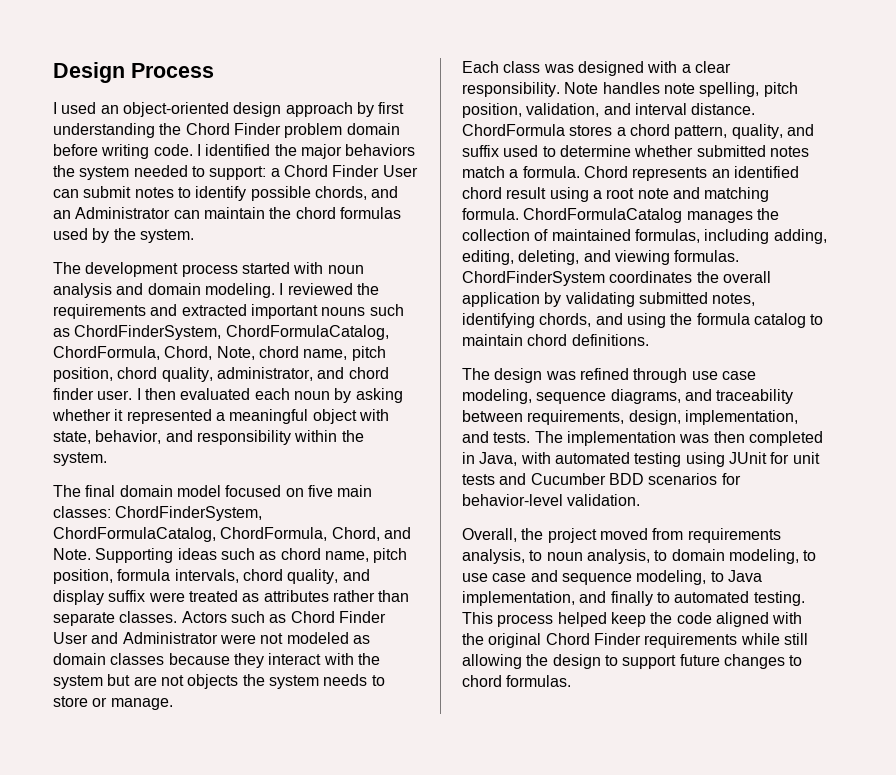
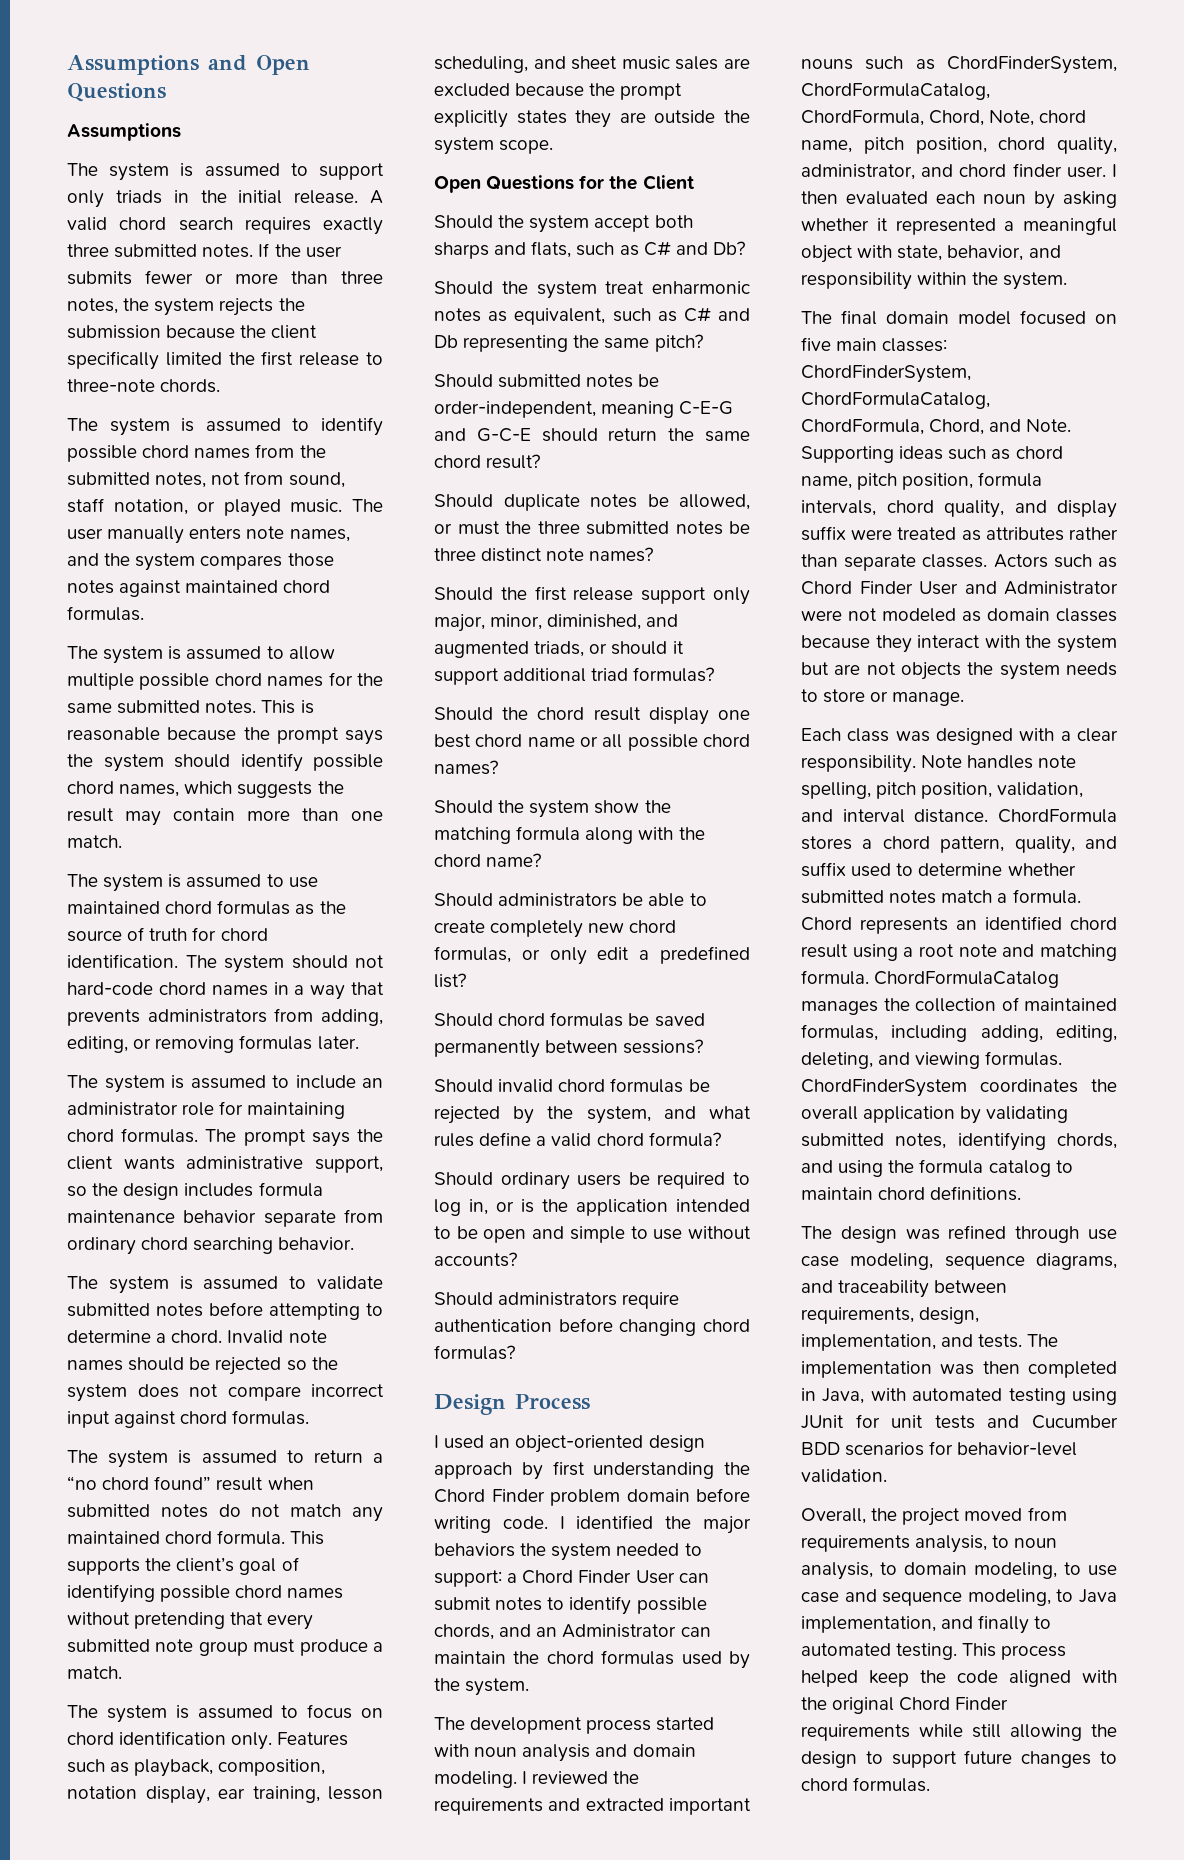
(53, 72) none -> [67,55,310,75] [67,83,166,102] [67,123,181,141] [67,163,385,181] [67,190,383,208] [67,217,383,235] [67,243,342,258] [67,270,383,285] [67,298,305,316] [67,325,318,339] [67,351,384,370] [67,379,221,393] [67,417,383,436] [67,444,326,462] [67,471,345,488] [67,498,383,517] [67,526,350,544] [67,553,334,571] [67,580,331,597] [67,606,144,621] [67,646,335,664] [67,672,383,690] [67,700,314,714] [67,727,383,745] [67,753,383,772] [67,781,344,798] [67,808,383,826] [67,835,122,848] [67,874,318,892] [67,900,346,915] [67,927,268,942] [67,954,384,973] [67,982,384,1000] [67,1008,384,1026] [67,1035,359,1053] [67,1075,383,1093] [67,1101,346,1119] [67,1128,384,1147] [67,1156,383,1173] [67,1182,323,1200] [67,1209,383,1227] [67,1237,355,1255] [67,1276,384,1294] [67,1302,383,1320] [67,1330,327,1344] [67,1357,338,1375] [67,1384,384,1402] [67,1410,310,1428] [67,1450,384,1468] [67,1476,314,1491] [67,1504,383,1522] [67,1530,325,1545] [67,1557,299,1575] [67,1584,344,1603] [67,1612,314,1630] [67,1639,383,1656] [67,1666,122,1679] [67,1704,384,1723] [67,1731,349,1750] [67,1759,326,1777] [67,1786,383,1804] [434,56,750,73] [434,83,683,100] [434,110,750,128] [434,137,554,155] [434,175,694,193] [434,215,693,233] [434,241,745,259] [434,281,750,299] [434,307,750,325] [434,334,703,352] [434,374,660,388] [434,401,734,418] [434,428,750,442] [434,454,541,469] [434,494,750,511] [434,521,750,535] [434,547,654,562] [434,586,750,605] [434,614,679,632] [434,641,684,658] [434,667,715,685] [434,707,750,725] [434,734,750,751] [434,760,498,775] [434,800,671,818] [434,826,705,844] [434,853,542,867] [434,893,707,907] [434,920,677,938] [434,946,750,965] [434,973,466,988] [434,1012,705,1027] [434,1039,704,1058] [434,1078,710,1093] [434,1106,751,1124] [434,1132,721,1147] [434,1172,750,1190] [434,1199,750,1216] [434,1226,751,1243] [434,1252,517,1267] [434,1292,680,1309] [434,1318,750,1336] [434,1345,515,1360] Assumptions and Open Questions // Assumptions // The system is assumed to support only triads in the initial release. A valid chord search requires exactly three submitted notes. If the user submits fewer or more than three notes, the system rejects the submission because the client specifically limited the first release to three-note chords. // The system is assumed to identify possible chord names from the submitted notes, not from sound, staff notation, or played music. The user manually enters note names, and the system compares those notes against maintained chord formulas. // The system is assumed to allow multiple possible chord names for the same submitted notes. This is reasonable because the prompt says the system should identify possible chord names, which suggests the result may contain more than one match. // The system is assumed to use maintained chord formulas as the source of truth for chord identification. The system should not hard-code chord names in a way that prevents administrators from adding, editing, or removing formulas later. // The system is assumed to include an administrator role for maintaining chord formulas. The prompt says the client wants administrative support, so the design includes formula maintenance behavior separate from ordinary chord searching behavior. // The system is assumed to validate submitted notes before attempting to determine a chord. Invalid note names should be rejected so the system does not compare incorrect input against chord formulas. // The system is assumed to return a “no chord found” result when submitted notes do not match any maintained chord formula. This supports the client’s goal of identifying possible chord names without pretending that every submitted note group must produce a match. // The system is assumed to focus on chord identification only. Features such as playback, composition, notation display, ear training, lesson scheduling, and sheet music sales are excluded because the prompt explicitly states they are outside the system scope. // Open Questions for the Client // Should the system accept both sharps and flats, such as C# and Db? // Should the system treat enharmonic notes as equivalent, such as C# and Db representing the same pitch? // Should submitted notes be order-independent, meaning C-E-G and G-C-E should return the same chord result? // Should duplicate notes be allowed, or must the three submitted notes be three distinct note names? // Should the first release support only major, minor, diminished, and augmented triads, or should it support additional triad formulas? // Should the chord result display one best chord name or all possible chord names? // Should the system show the matching formula along with the chord name? // Should administrators be able to create completely new chord formulas, or only edit a predefined list? // Should chord formulas be saved permanently between sessions? // Should invalid chord formulas be rejected by the system, and what rules define a valid chord formula? // Should ordinary users be required to log in, or is the application intended to be open and simple to use without accounts? // Should administrators require authentication before changing chord formulas? //

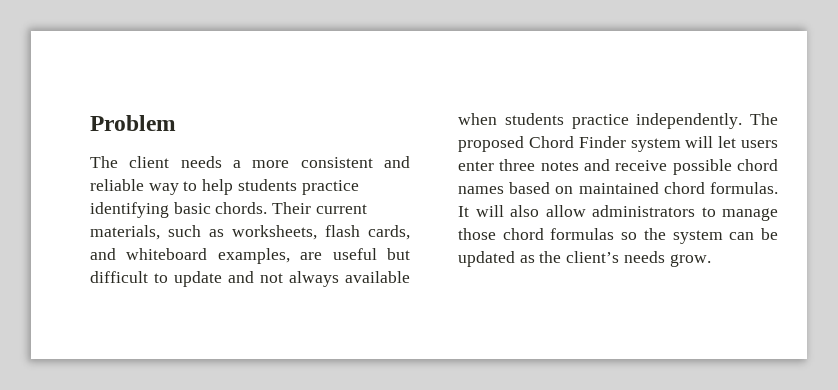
[67,55,310,75] [67,83,166,102] [67,123,181,141] [67,163,385,181] [67,190,383,208] [67,217,383,235] [67,243,342,258] [67,270,383,285] [67,298,305,316] [67,325,318,339] [67,351,384,370] [67,379,221,393] [67,417,383,436] [67,444,326,462] [67,471,345,488] [67,498,383,517] [67,526,350,544] [67,553,334,571] [67,580,331,597] [67,606,144,621] [67,646,335,664] [67,672,383,690] [67,700,314,714] [67,727,383,745] [67,753,383,772] [67,781,344,798] [67,808,383,826] [67,835,122,848] [67,874,318,892] [67,900,346,915] [67,927,268,942] [67,954,384,973] [67,982,384,1000] [67,1008,384,1026] [67,1035,359,1053] [67,1075,383,1093] [67,1101,346,1119] [67,1128,384,1147] [67,1156,383,1173] [67,1182,323,1200] [67,1209,383,1227] [67,1237,355,1255] [67,1276,384,1294] [67,1302,383,1320] [67,1330,327,1344] [67,1357,338,1375] [67,1384,384,1402] [67,1410,310,1428] [67,1450,384,1468] [67,1476,314,1491] [67,1504,383,1522] [67,1530,325,1545] [67,1557,299,1575] [67,1584,344,1603] [67,1612,314,1630] [67,1639,383,1656] [67,1666,122,1679] [67,1704,384,1723] [67,1731,349,1750] [67,1759,326,1777] [67,1786,383,1804] [434,56,750,73] [434,83,683,100] [434,110,750,128] [434,137,554,155] [434,175,694,193] [434,215,693,233] [434,241,745,259] [434,281,750,299] [434,307,750,325] [434,334,703,352] [434,374,660,388] [434,401,734,418] [434,428,750,442] [434,454,541,469] [434,494,750,511] [434,521,750,535] [434,547,654,562] [434,586,750,605] [434,614,679,632] [434,641,684,658] [434,667,715,685] [434,707,750,725] [434,734,750,751] [434,760,498,775] [434,800,671,818] [434,826,705,844] [434,853,542,867] [434,893,707,907] [434,920,677,938] [434,946,750,965] [434,973,466,988] [434,1012,705,1027] [434,1039,704,1058] [434,1078,710,1093] [434,1106,751,1124] [434,1132,721,1147] [434,1172,750,1190] [434,1199,750,1216] [434,1226,751,1243] [434,1252,517,1267] [434,1292,680,1309] [434,1318,750,1336] [434,1345,515,1360] [434,1394,590,1415] [434,1435,705,1453] [434,1461,750,1480] [434,1488,750,1506] [434,1515,751,1534] [434,1543,702,1561] [434,1570,709,1587] [434,1596,707,1615] [434,1624,711,1640] [434,1650,750,1669] [434,1678,530,1696] [434,1717,715,1734] [434,1744,696,1762] [434,1771,640,1788] [434,1798,751,1815] [801,56,1117,74] [801,83,990,100] [801,110,1087,126] [801,137,1117,155] [801,163,1117,180] [801,191,1117,209] [801,217,1117,235] [801,245,1061,263] [801,272,1068,290] [801,310,1117,325] [801,337,948,352] [801,365,971,383] [801,392,990,409] [801,419,1072,435] [801,446,1063,463] [801,472,1043,490] [801,500,1117,518] [801,526,1118,541] [801,554,1117,571] [801,581,1118,595] [801,608,1117,622] [801,635,1117,653] [801,662,1117,680] [801,689,965,706] [801,728,1118,745] [801,755,1077,773] [801,782,1084,799] [801,809,1117,823] [801,836,1117,854] [801,862,1076,877] [801,889,1081,904] [801,916,1117,934] [801,944,1117,961] [801,970,1060,988] [801,997,1117,1015] [801,1024,1117,1042] [801,1051,1063,1069] [801,1079,1117,1097] [801,1106,1069,1124] [801,1132,1117,1151] [801,1159,1073,1177] [801,1186,1022,1201] [801,1225,1117,1243] [801,1253,1117,1270] [801,1280,1008,1298] [801,1307,980,1324] [801,1334,1059,1351] [801,1361,1117,1378] [801,1388,1117,1405] [801,1414,1118,1429] [801,1441,1078,1456] [801,1469,887,1483] [801,1507,1067,1526] [801,1535,1058,1553] [801,1562,1117,1580] [801,1589,1117,1606] [801,1615,1052,1634] [801,1643,1067,1660] [801,1670,1117,1687] [801,1697,1009,1714] [801,1724,1117,1741] [801,1750,1117,1768] [801,1777,931,1792] Assumptions and Open Questions // Assumptions // The system is assumed to support only triads in the initial release. A valid chord search requires exactly three submitted notes. If the user submits fewer or more than three notes, the system rejects the submission because the client specifically limited the first release to three-note chords. // The system is assumed to identify possible chord names from the submitted notes, not from sound, staff notation, or played music. The user manually enters note names, and the system compares those notes against maintained chord formulas. // The system is assumed to allow multiple possible chord names for the same submitted notes. This is reasonable because the prompt says the system should identify possible chord names, which suggests the result may contain more than one match. // The system is assumed to use maintained chord formulas as the source of truth for chord identification. The system should not hard-code chord names in a way that prevents administrators from adding, editing, or removing formulas later. // The system is assumed to include an administrator role for maintaining chord formulas. The prompt says the client wants administrative support, so the design includes formula maintenance behavior separate from ordinary chord searching behavior. // The system is assumed to validate submitted notes before attempting to determine a chord. Invalid note names should be rejected so the system does not compare incorrect input against chord formulas. // The system is assumed to return a “no chord found” result when submitted notes do not match any maintained chord formula. This supports the client’s goal of identifying possible chord names without pretending that every submitted note group must produce a match. // The system is assumed to focus on chord identification only. Features such as playback, composition, notation display, ear training, lesson scheduling, and sheet music sales are excluded because the prompt explicitly states they are outside the system scope. // Open Questions for the Client // Should the system accept both sharps and flats, such as C# and Db? // Should the system treat enharmonic notes as equivalent, such as C# and Db representing the same pitch? // Should submitted notes be order-independent, meaning C-E-G and G-C-E should return the same chord result? // Should duplicate notes be allowed, or must the three submitted notes be three distinct note names? // Should the first release support only major, minor, diminished, and augmented triads, or should it support additional triad formulas? // Should the chord result display one best chord name or all possible chord names? // Should the system show the matching formula along with the chord name? // Should administrators be able to create completely new chord formulas, or only edit a predefined list? // Should chord formulas be saved permanently between sessions? // Should invalid chord formulas be rejected by the system, and what rules define a valid chord formula? // Should ordinary users be required to log in, or is the application intended to be open and simple to use without accounts? // Should administrators require authentication before changing chord formulas? // Design Process // I used an object-oriented design approach by first understanding the Chord Finder problem domain before writing code. I identified the major behaviors the system needed to support: a Chord Finder User can submit notes to identify possible chords, and an Administrator can maintain the chord formulas used by the system. // The development process started with noun analysis and domain modeling. I reviewed the requirements and extracted important nouns such as ChordFinderSystem, ChordFormulaCatalog, ChordFormula, Chord, Note, chord name, pitch position, chord quality, administrator, and chord finder user. I then evaluated each noun by asking whether it represented a meaningful object with state, behavior, and responsibility within the system. // The final domain model focused on five main classes: ChordFinderSystem, ChordFormulaCatalog, ChordFormula, Chord, and Note. Supporting ideas such as chord name, pitch position, formula intervals, chord quality, and display suffix were treated as attributes rather than separate classes. Actors such as Chord Finder User and Administrator were not modeled as domain classes because they interact with the system but are not objects the system needs to store or manage. // Each class was designed with a clear responsibility. Note handles note spelling, pitch position, validation, and interval distance. ChordFormula stores a chord pattern, quality, and suffix used to determine whether submitted notes match a formula. Chord represents an identified chord result using a root note and matching formula. ChordFormulaCatalog manages the collection of maintained formulas, including adding, editing, deleting, and viewing formulas. ChordFinderSystem coordinates the overall application by validating submitted notes, identifying chords, and using the formula catalog to maintain chord definitions. // The design was refined through use case modeling, sequence diagrams, and traceability between requirements, design, implementation, and tests. The implementation was then completed in Java, with automated testing using JUnit for unit tests and Cucumber BDD scenarios for behavior-level validation. // Overall, the project moved from requirements analysis, to noun analysis, to domain modeling, to use case and sequence modeling, to Java implementation, and finally to automated testing. This process helped keep the code aligned with the original Chord Finder requirements while still allowing the design to support future changes to chord formulas. -> [90,115,176,131] [90,156,410,168] [90,179,359,195] [90,202,367,218] [90,225,410,240] [90,248,410,264] [90,271,410,287] [458,113,778,129] [458,136,778,152] [458,159,778,175] [458,182,778,194] [458,205,778,221] [458,228,778,244] [458,251,711,267] Problem // The client needs a more consistent and reliable way to help students practice identifying basic chords. Their current materials, such as worksheets, flash cards, and whiteboard examples, are useful but difficult to update and not always available when students practice independently. The proposed Chord Finder system will let users enter three notes and receive possible chord names based on maintained chord formulas. It will also allow administrators to manage those chord formulas so the system can be updated as the client’s needs grow.

